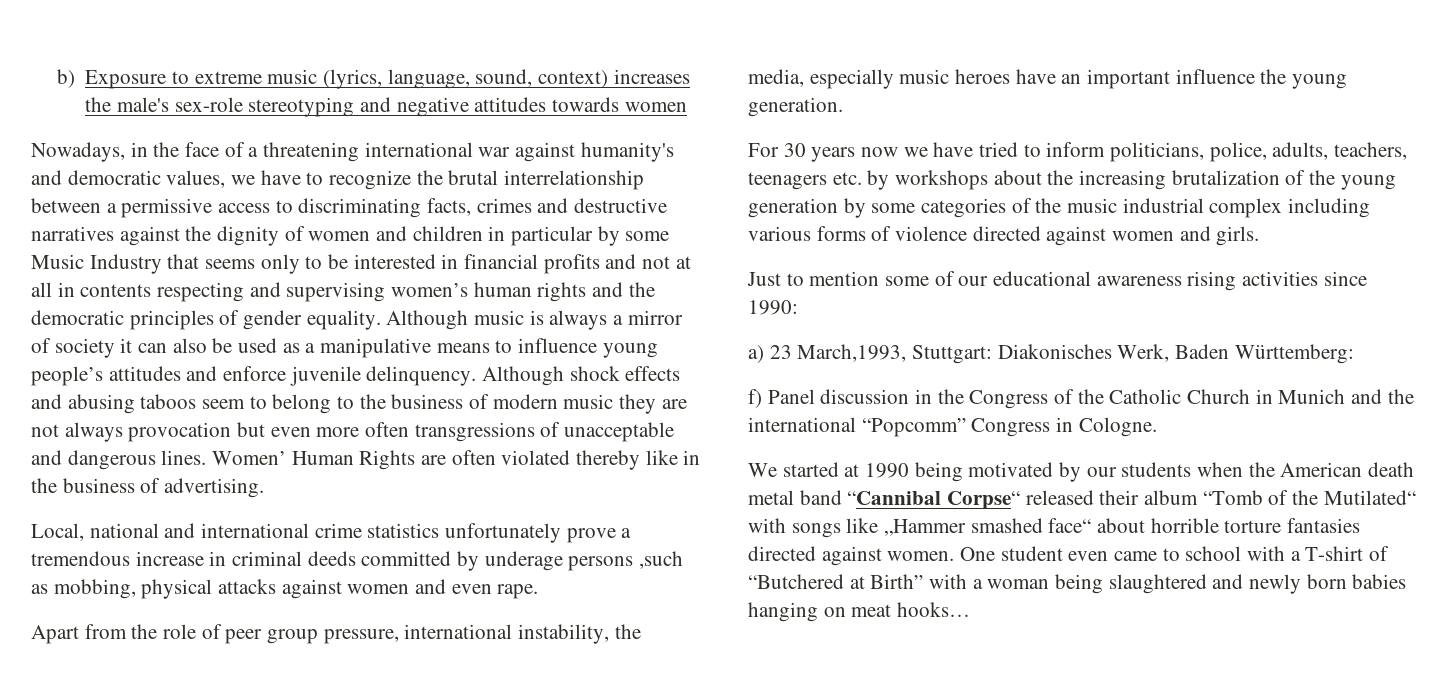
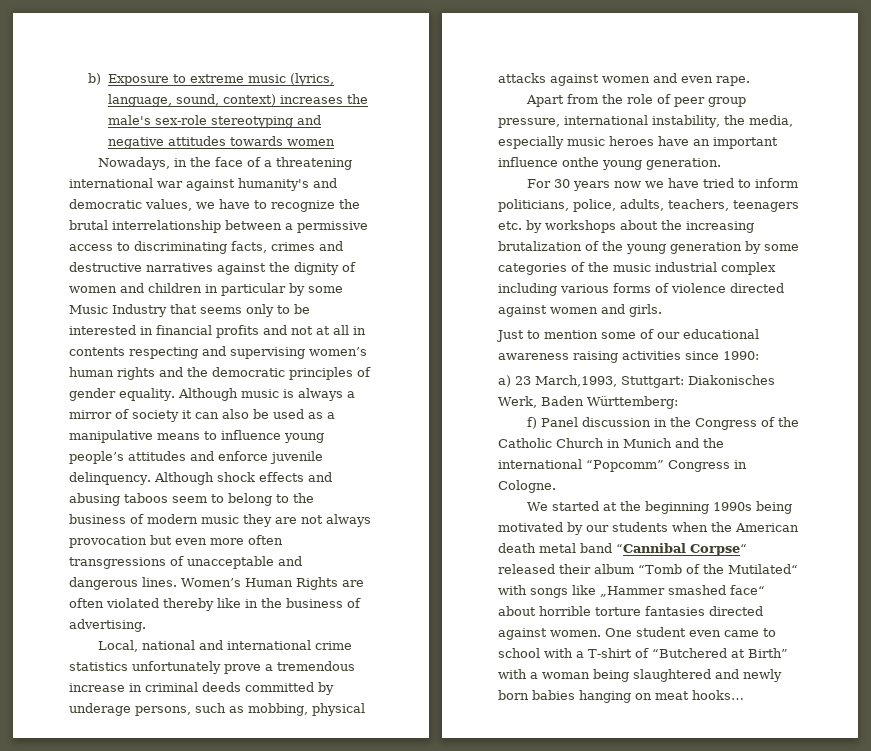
[212,451,287,465] Women’ -> [181,578,241,587] Women’s
[568,551,684,571] persons ,such -> [135,703,226,716] persons, such
[1260,69,1287,84] the -> [562,157,599,167] onthe
[1187,271,1237,291] rising -> [573,351,618,363] raising
[865,463,910,478] 1990 -> [620,501,753,514] the beginning 1990s

